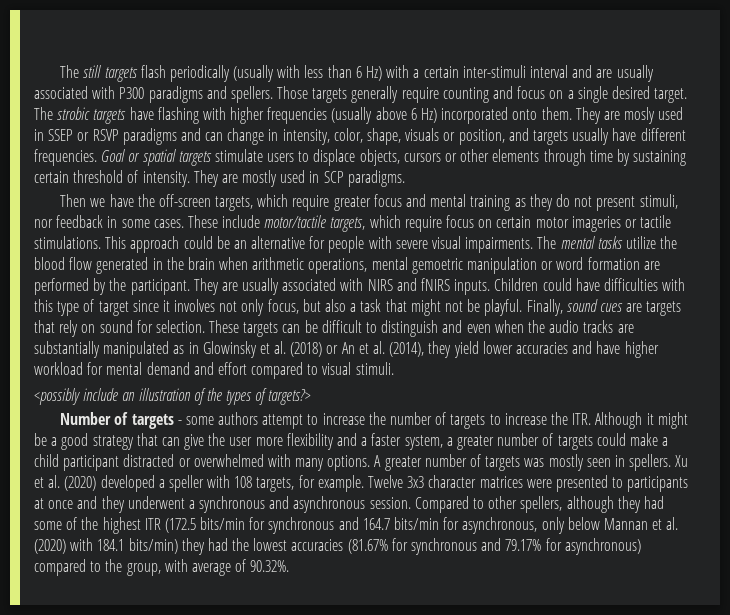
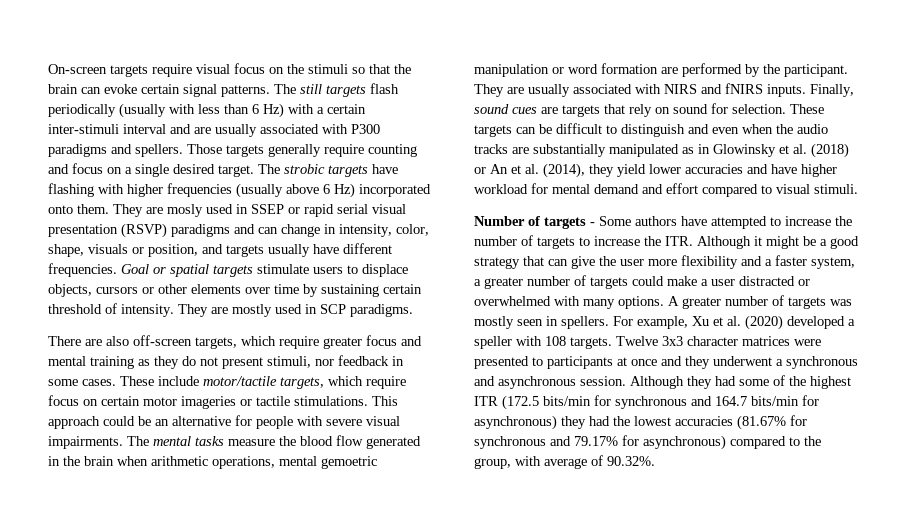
(60, 71) none -> [48,63,411,77] [48,84,270,97] On-screen targets require visual focus on the stimuli so that the brain can evoke certain signal patterns.
[92,129,119,141] RSVP -> [304,204,406,217] [48,223,167,238] rapid serial visual presentation (RSVP)
[543,149,586,166] through -> [245,287,270,294] over
[60,194,155,207] Then we have the -> [48,336,129,346] There are also
[625,236,656,249] utilize -> [228,439,275,446] measure
[494,278,686,291] [34,299,523,316] Children could have difficulties with this type of target since it involves not only focus, but also a task that might not be playful. -> (806, 90) none
[34,388,312,405] // <possibly include an illustration of the types of targets?> -> (858, 189) none
[185,412,304,429] some authors attempt -> [599,216,767,229] Some authors have attempted
[34,454,120,471] child participant -> [711,279,735,286] user
(672, 462) none -> [613,316,688,329] For example,
[256,475,364,492] targets, for example. -> [570,337,612,349] targets.
[414,496,614,513] Compared to other spellers, although -> [630,376,684,389] Although
[462,517,679,534] [34,538,178,554] asynchronous, only below Mannan et al. (2020) with 184.1 bits/min) -> [474,415,557,430] asynchronous)

